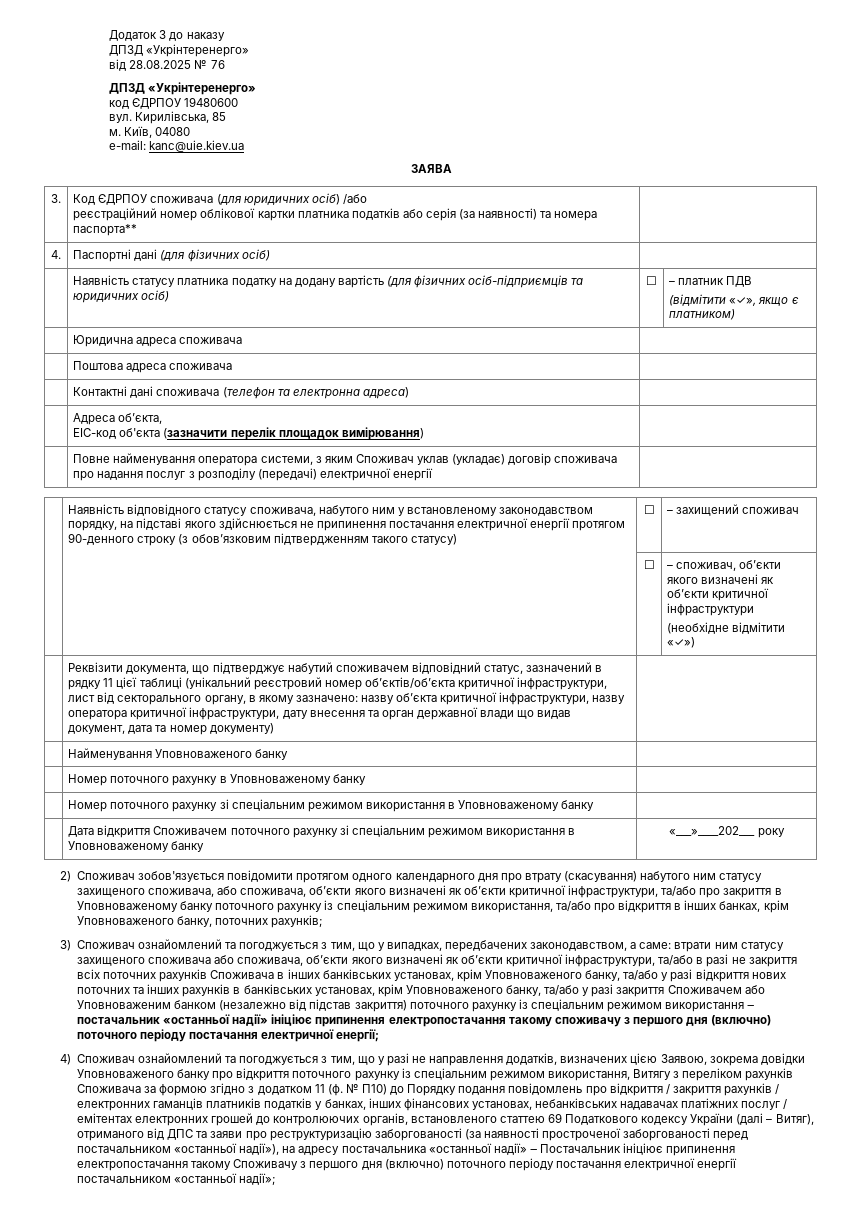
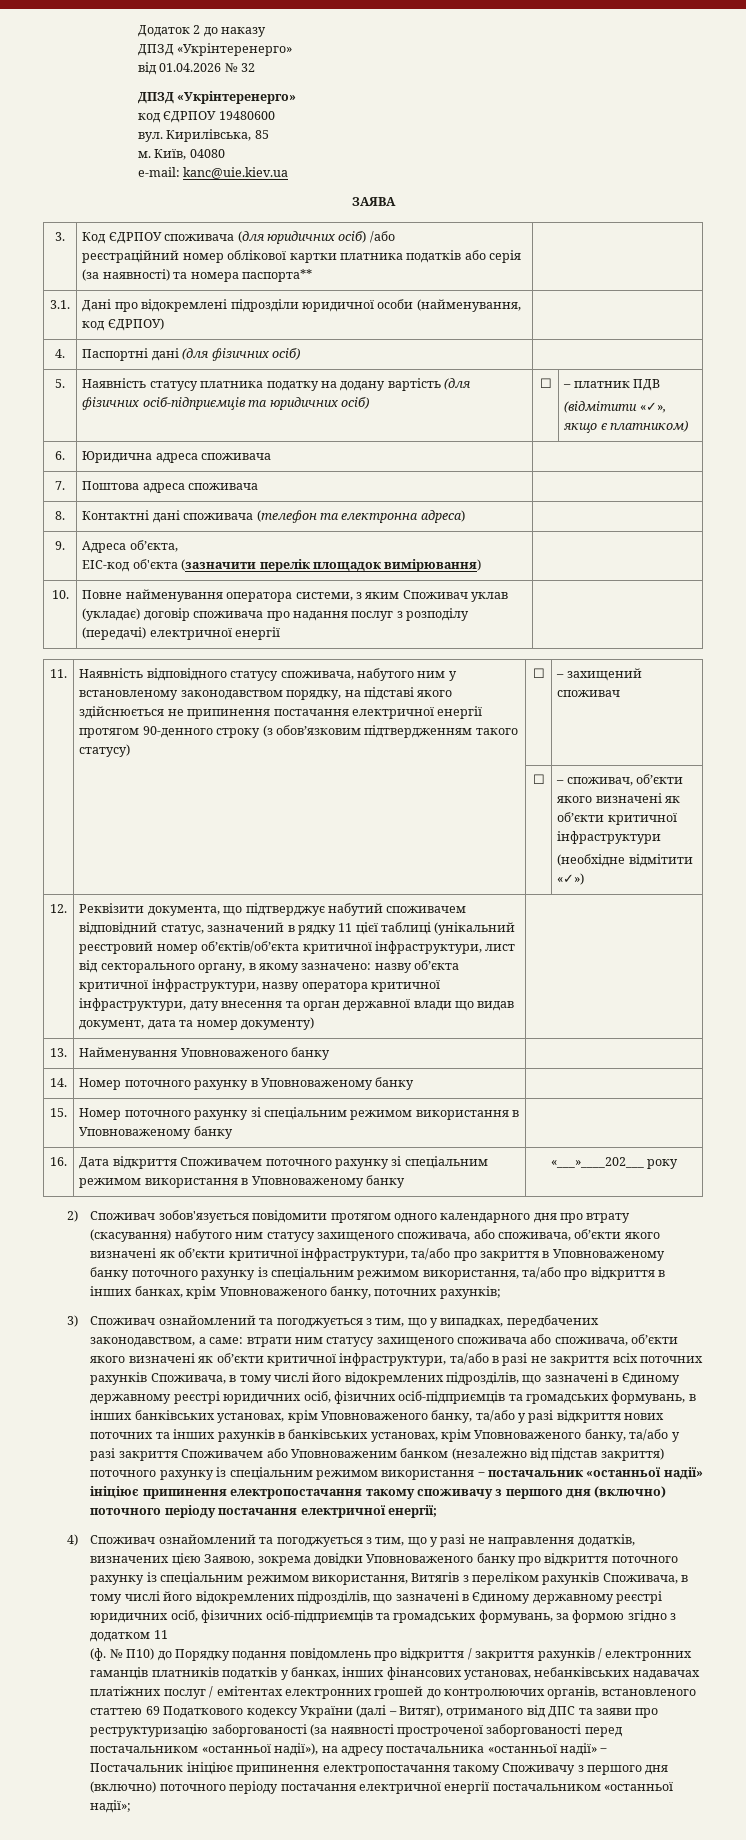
[159,30,167,39] 3 -> [193,25,201,34] 2
[129,60,225,69] 28.08.2025 № 76 -> [159,63,255,72] 01.04.2026 № 32
(138, 230) none -> [50,300,70,309] [82,299,521,312] [82,318,164,331] // 3.1. | Дані про відокремлені підрозділи юридичної особи (найменування, код ЄДРПОУ) |
(270, 255) none -> [55,379,65,388] 5.
(736, 314) none -> [55,451,65,460] 6.
(243, 340) none -> [55,481,65,490] 7.
(233, 366) none -> [55,511,65,520] 8.
(409, 393) none -> [55,541,65,550] 9.
(424, 433) none -> [51,590,69,599] 10.
(433, 474) none -> [50,669,67,678] 11.
(696, 642) none -> [50,904,67,913] 12.
(274, 728) none -> [50,1048,67,1057] 13.
(289, 754) none -> [50,1078,67,1087] 14.
(366, 779) none -> [50,1108,67,1117] 15.
(595, 805) none -> [50,1157,67,1166] 16.
[210,970,275,979] Споживача -> [150,1372,680,1385] [90,1391,686,1404] Споживача, в тому числі його відокремлених підрозділів, що зазначені в Єдиному державному реєстрі юридичних осіб, фізичних осіб-підприємців та громадських формувань,
[633,1069,672,1080] Витягу -> [411,1572,460,1582] Витягів
[77,1084,142,1093] Споживача -> [602,1573,689,1584] [90,1591,663,1604] [90,1610,553,1623] Споживача, в тому числі його відокремлених підрозділів, що зазначені в Єдиному державному реєстрі юридичних осіб, фізичних осіб-підприємців та громадських формувань,
(325, 1088) none -> (168, 1634) //

